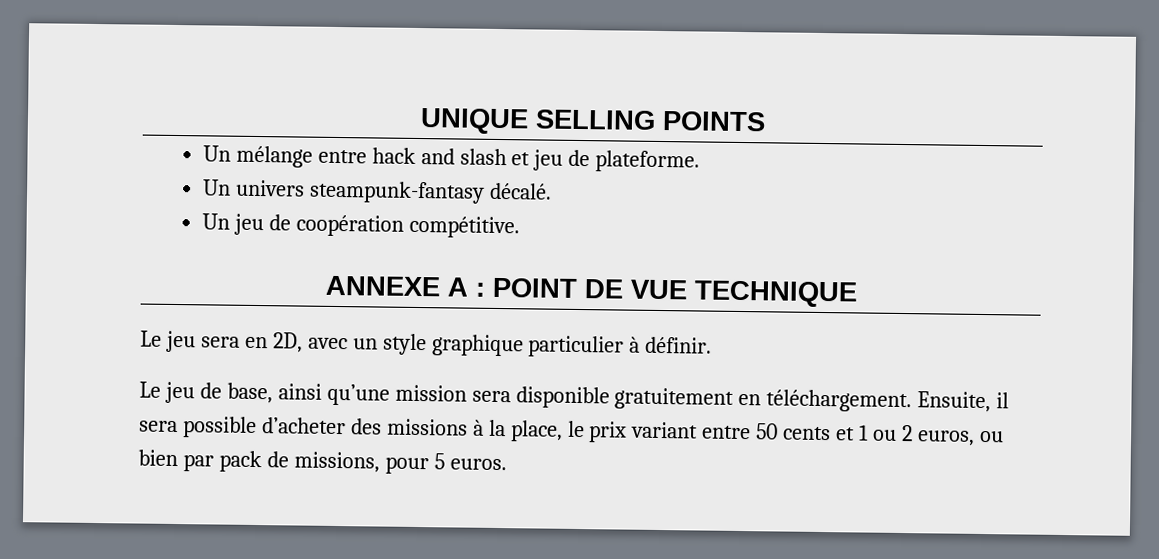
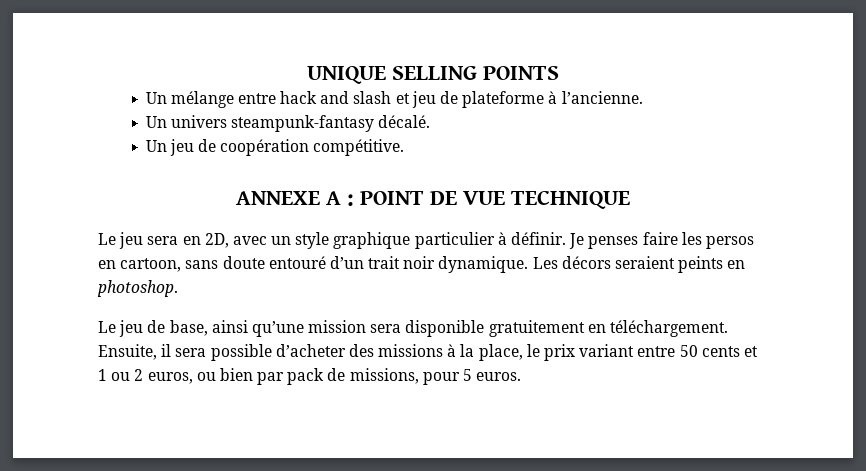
[595,150,701,173] plateforme. -> [462,91,643,108] plateforme à l’ancienne.
(713, 345) none -> [569,232,754,249] [98,256,746,273] [97,280,178,297] Je penses faire les persos en cartoon, sans doute entouré d’un trait noir dynamique. Les décors seraient peints en photoshop.

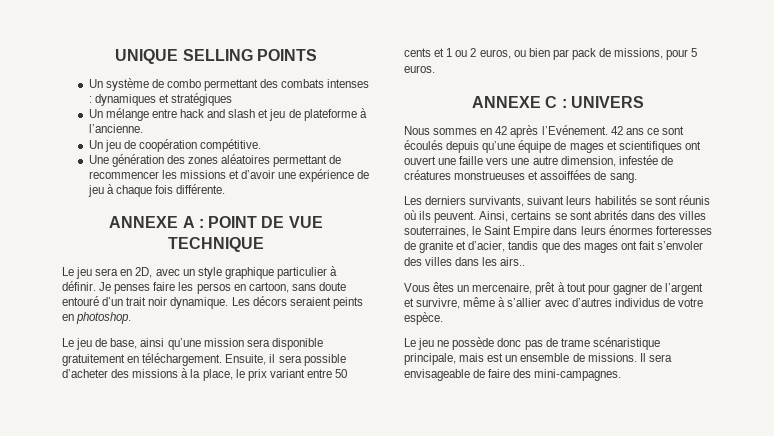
(560, 73) none -> [88,78,370,91] [88,93,233,106] // Un système de combo permettant des combats intenses : dynamiques et stratégiques
[145,115,431,132] // Un univers steampunk-fantasy décalé. -> (143, 128) none
(405, 147) none -> [88,154,342,167] [88,169,370,182] [87,184,226,197] // Une génération des zones aléatoires permettant de recommencer les missions et d’avoir une expérience de jeu à chaque fois différente.
(522, 376) none -> [472,96,644,108] [404,125,684,138] [404,140,701,153] [404,155,673,167] [404,170,637,183] [404,195,710,207] [404,210,707,223] [404,225,712,238] [404,241,704,253] [404,257,526,266] [404,282,704,295] [404,297,703,309] [404,312,443,325] [404,337,660,350] [404,353,672,365] [404,369,622,381] // ANNEXE C : UNIVERS // Nous sommes en 42 après l’Evénement. 42 ans ce sont écoulés depuis qu’une équipe de mages et scientifiques ont ouvert une faille vers une autre dimension, infestée de créatures monstrueuses et assoiffées de sang. // Les derniers survivants, suivant leurs habilités se sont réunis où ils peuvent. Ainsi, certains se sont abrités dans des villes souterraines, le Saint Empire dans leurs énormes forteresses de granite et d’acier, tandis que des mages ont fait s’envoler des villes dans les airs.. // Vous êtes un mercenaire, prêt à tout pour gagner de l’argent et survivre, même à s’allier avec d’autres individus de votre espèce. // Le jeu ne possède donc pas de trame scénaristique principale, mais est un ensemble de missions. Il sera envisageable de faire des mini-campagnes.

